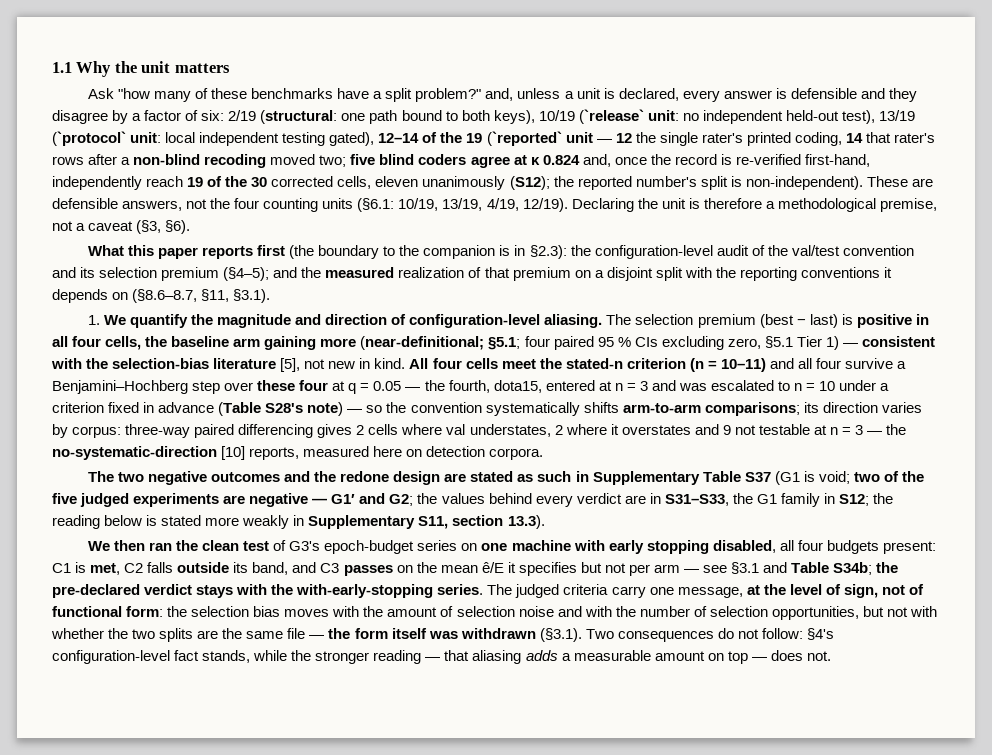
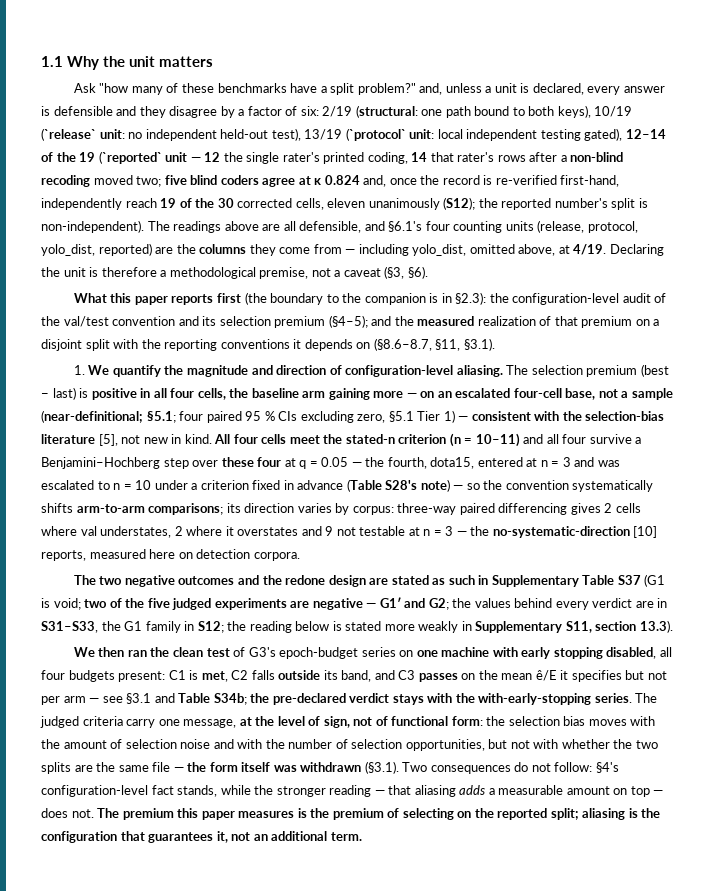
[866,176,933,187] [52,198,568,212] These are defensible answers, not the four counting units (§6.1: 10/19, 13/19, 4/19, 12/19). -> [147,220,638,233] [41,243,607,256] The readings above are all defensible, and §6.1's four counting units (release, protocol, yolo_dist, reported) are the columns they come from — including yolo_dist, omitted above, at 4/19.
(357, 342) none -> [406,388,673,400] — on an escalated four-cell base, not a sample
(831, 656) none -> [97,808,661,820] [41,831,362,843] The premium this paper measures is the premium of selecting on the reported split; aliasing is the configuration that guarantees it, not an additional term.

